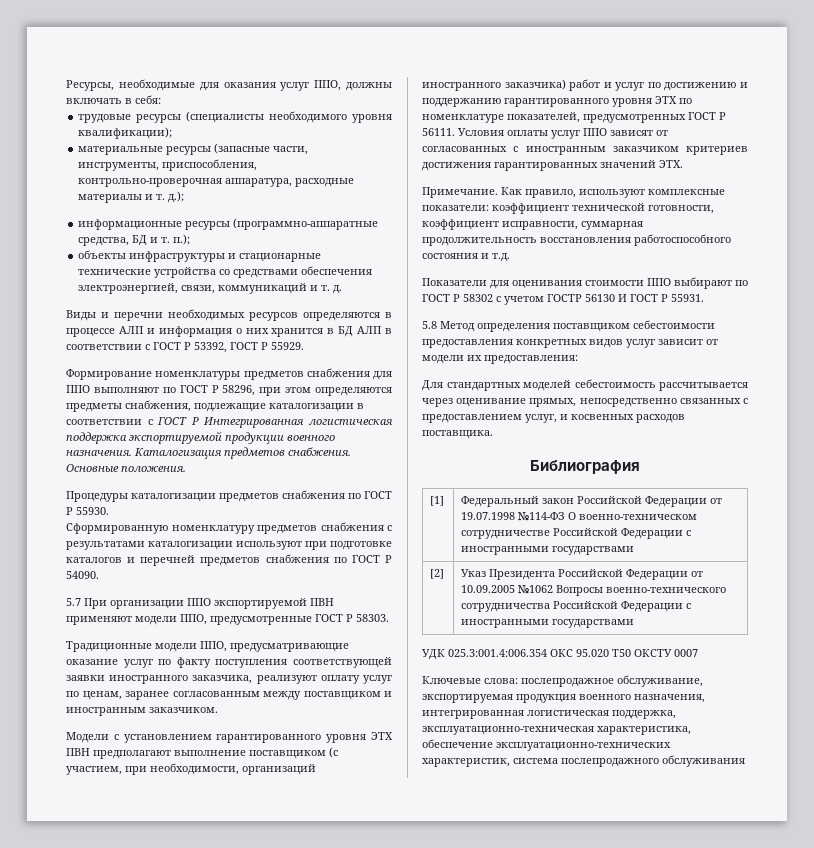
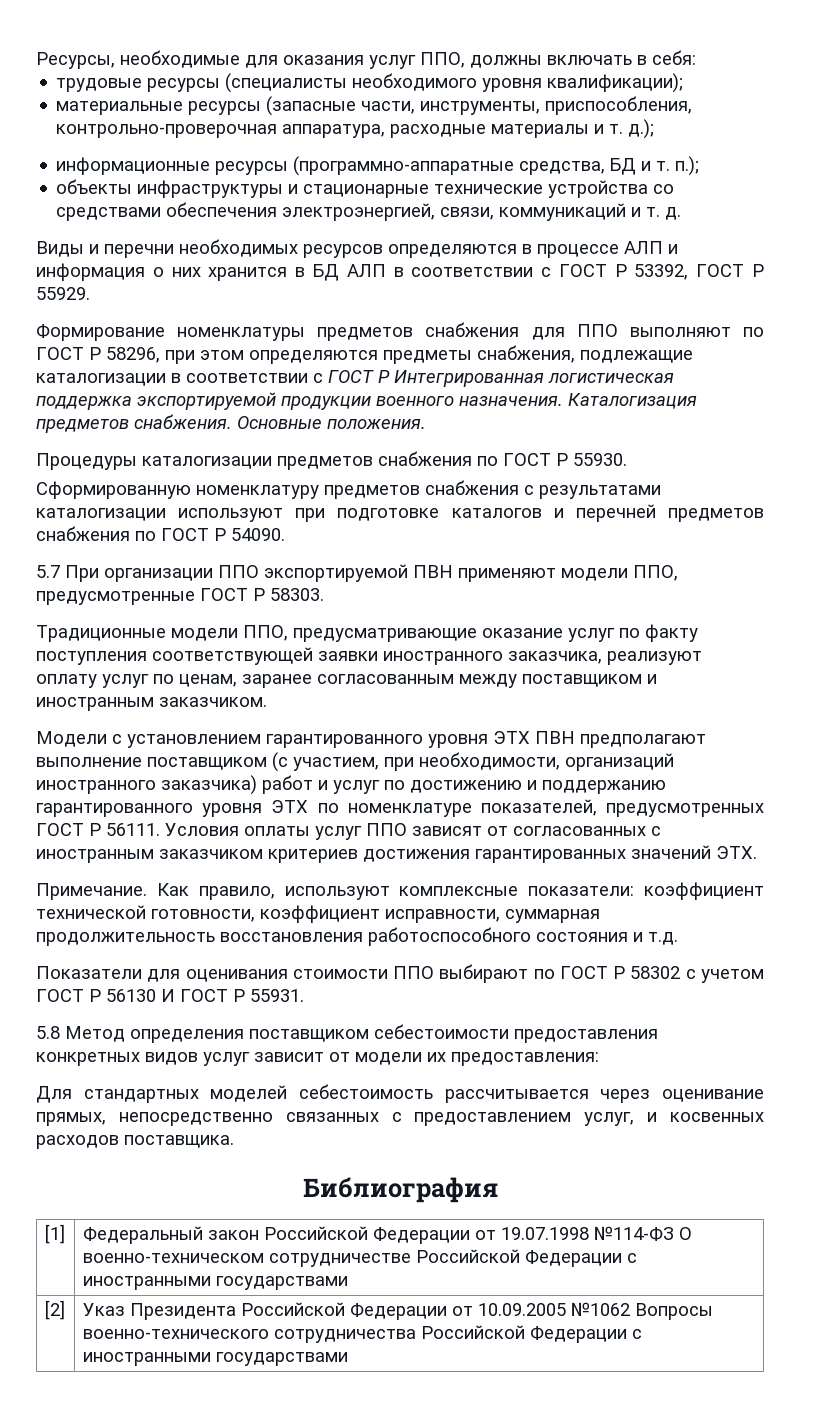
[547,294,582,302] ГОСТР -> [36,989,101,1002] ГОСТ Р
[422,649,698,660] [422,675,703,687] [422,694,705,703] [422,710,676,719] [422,726,691,735] [422,739,671,751] [422,755,745,767] // УДК 025.3:001.4:006.354 ОКС 95.020 Т50 ОКСТУ 0007 // Ключевые слова: послепродажное обслуживание, экспортируемая продукция военного назначения, интегрированная логистическая поддержка, эксплуатационно-техническая характеристика, обеспечение эксплуатационно-технических характеристик, система послепродажного обслуживания -> (348, 1359) none

